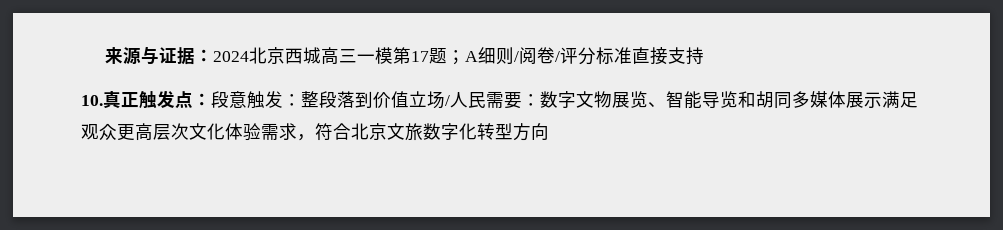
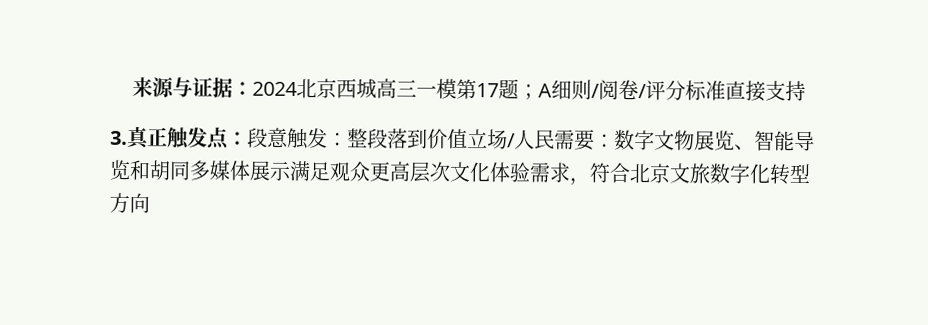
[81,95,103,106] 10. -> [110,130,128,146] 3.

